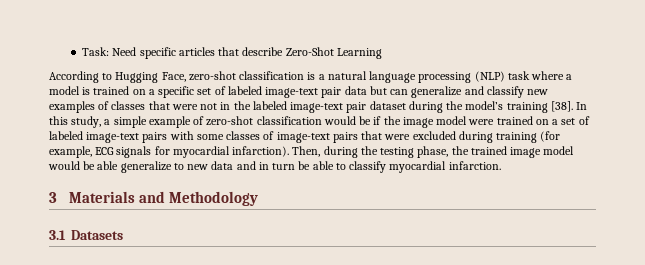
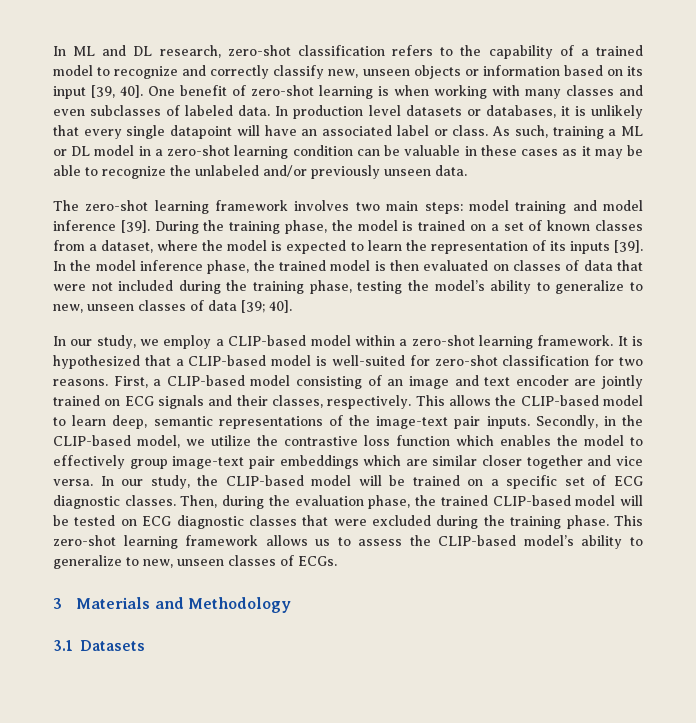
[82,47,382,59] [49,71,573,83] Task: Need specific articles that describe Zero-Shot Learning // According to Hugging Face, zero-shot classification is a natural language processing (NLP) task where a -> [53,45,643,59] [53,65,644,79] [53,85,643,99] [53,105,644,119] [53,125,644,139] [53,145,644,159] [53,165,467,179] [53,200,644,214] [53,220,353,234] In ML and DL research, zero-shot classification refers to the capability of a trained model to recognize and correctly classify new, unseen objects or information based on its input [39, 40]. One benefit of zero-shot learning is when working with many classes and even subclasses of labeled data. In production level datasets or databases, it is unlikely that every single datapoint will have an associated label or class. As such, training a ML or DL model in a zero-shot learning condition can be valuable in these cases as it may be able to recognize the unlabeled and/or previously unseen data. // The zero-shot learning framework involves two main steps: model training and model inference [39]. During the training phase, the
[158,86,549,98] [49,101,588,113] [49,116,590,128] [49,131,561,143] [49,146,575,158] [48,161,501,173] specific set of labeled image-text pair data but can generalize and classify new examples of classes that were not in the labeled image-text pair dataset during the model’s training [38]. In this study, a simple example of zero-shot classification would be if the image model were trained on a set of labeled image-text pairs with some classes of image-text pairs that were excluded during training (for example, ECG signals for myocardial infarction). Then, during the testing phase, the trained image model would be able generalize to new data and in turn be able to classify myocardial infarction. -> [503,220,643,231] [53,240,643,254] [53,260,643,274] [53,280,644,294] [53,300,292,313] [53,335,643,349] [53,355,643,369] [53,375,644,389] [53,395,643,409] [53,415,643,429] [53,435,643,448] [53,455,643,469] [53,475,644,489] [53,495,644,509] [53,515,643,529] [53,535,643,549] [53,555,337,569] set of known classes from a dataset, where the model is expected to learn the representation of its inputs [39]. In the model inference phase, the trained model is then evaluated on classes of data that were not included during the training phase, testing the model’s ability to generalize to new, unseen classes of data [39; 40]. // In our study, we employ a CLIP-based model within a zero-shot learning framework. It is hypothesized that a CLIP-based model is well-suited for zero-shot classification for two reasons. First, a CLIP-based model consisting of an image and text encoder are jointly trained on ECG signals and their classes, respectively. This allows the CLIP-based model to learn deep, semantic representations of the image-text pair inputs. Secondly, in the CLIP-based model, we utilize the contrastive loss function which enables the model to effectively group image-text pair embeddings which are similar closer together and vice versa. In our study, the CLIP-based model will be trained on a specific set of ECG diagnostic classes. Then, during the evaluation phase, the trained CLIP-based model will be tested on ECG diagnostic classes that were excluded during the training phase. This zero-shot learning framework allows us to assess the CLIP-based model’s ability to generalize to new, unseen classes of ECGs.

